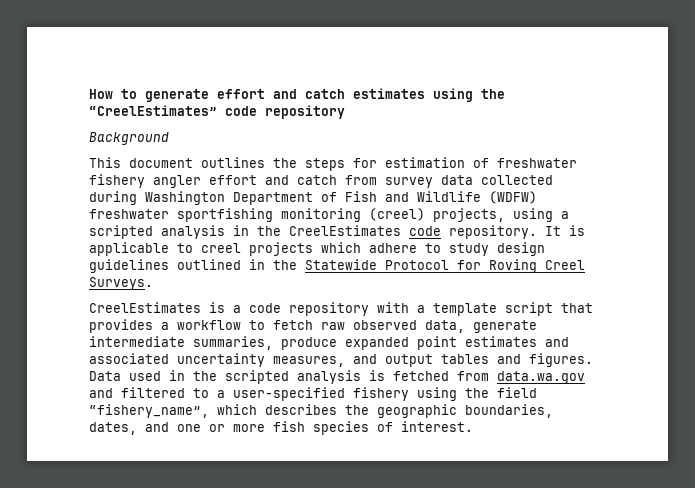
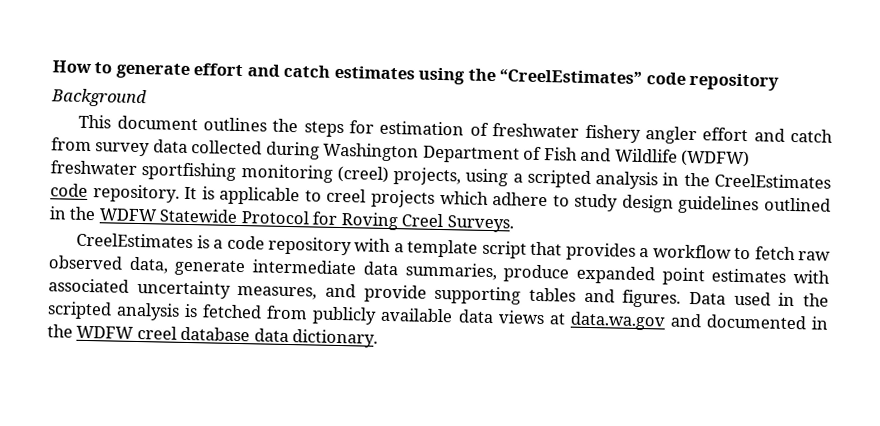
(297, 265) none -> [98,208,158,222] WDFW
(185, 341) none -> [362,261,399,276] data
[545,337,569,347] and -> [793,270,831,284] with
[385,354,433,367] output -> [363,284,522,305] provide supporting
[497,371,585,384] [89,387,537,401] [89,404,553,418] [89,421,473,435] data.wa.gov and filtered to a user-specified fishery using the field “fishery_name”, which describes the geographic boundaries, dates, and one or more fish species of interest. -> [312,306,830,331] [47,324,379,348] publicly available data views at data.wa.gov and documented in the WDFW creel database data dictionary.

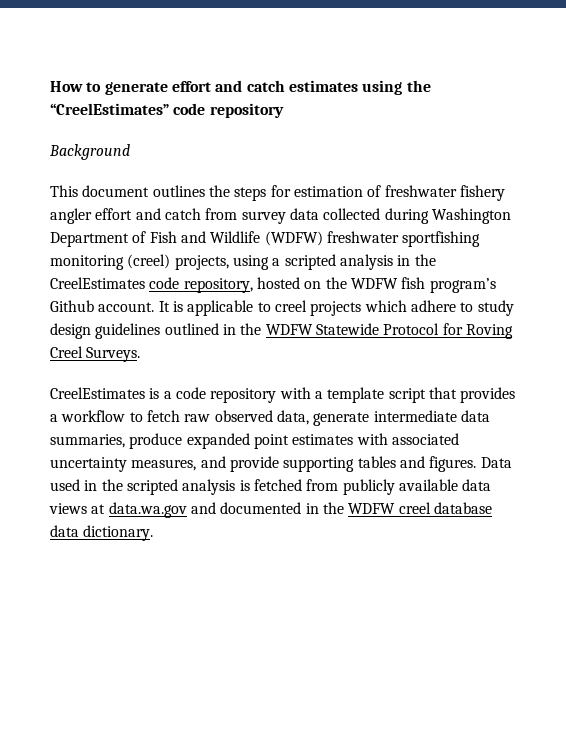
[92,184,180,203] repository. -> [183,277,496,293] [50,300,155,312] repository, hosted on the WDFW fish program’s Github account.

